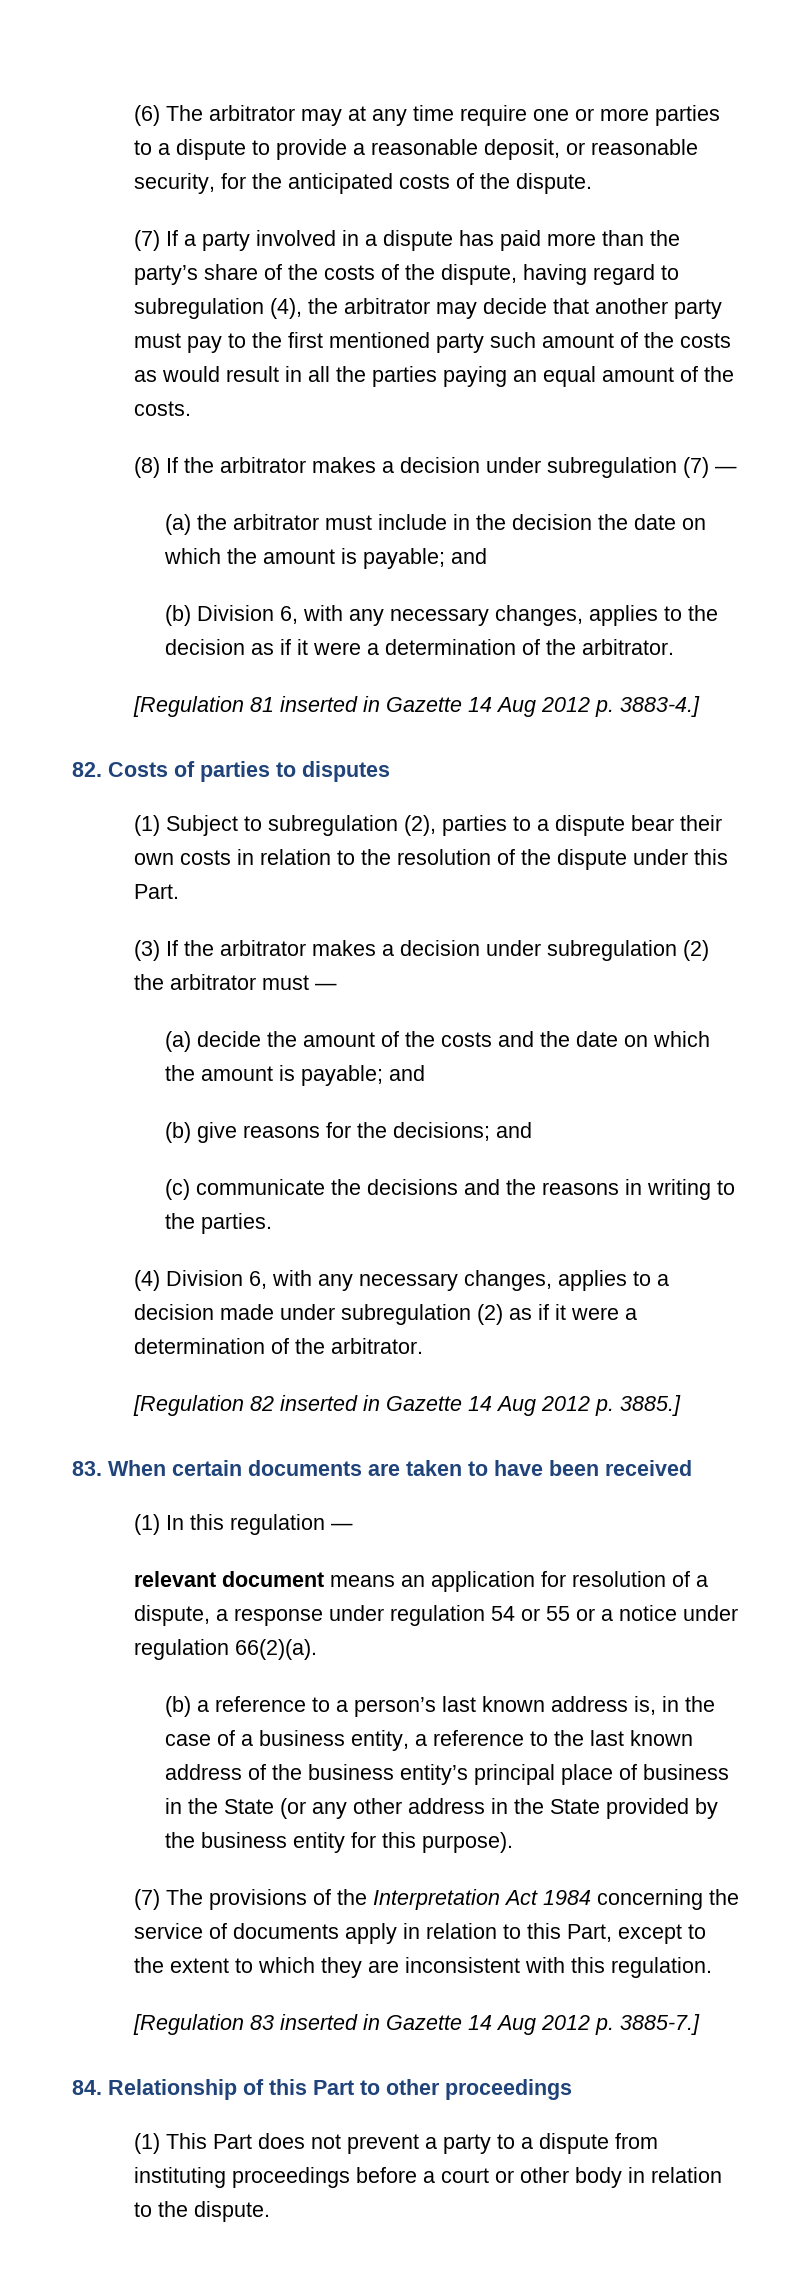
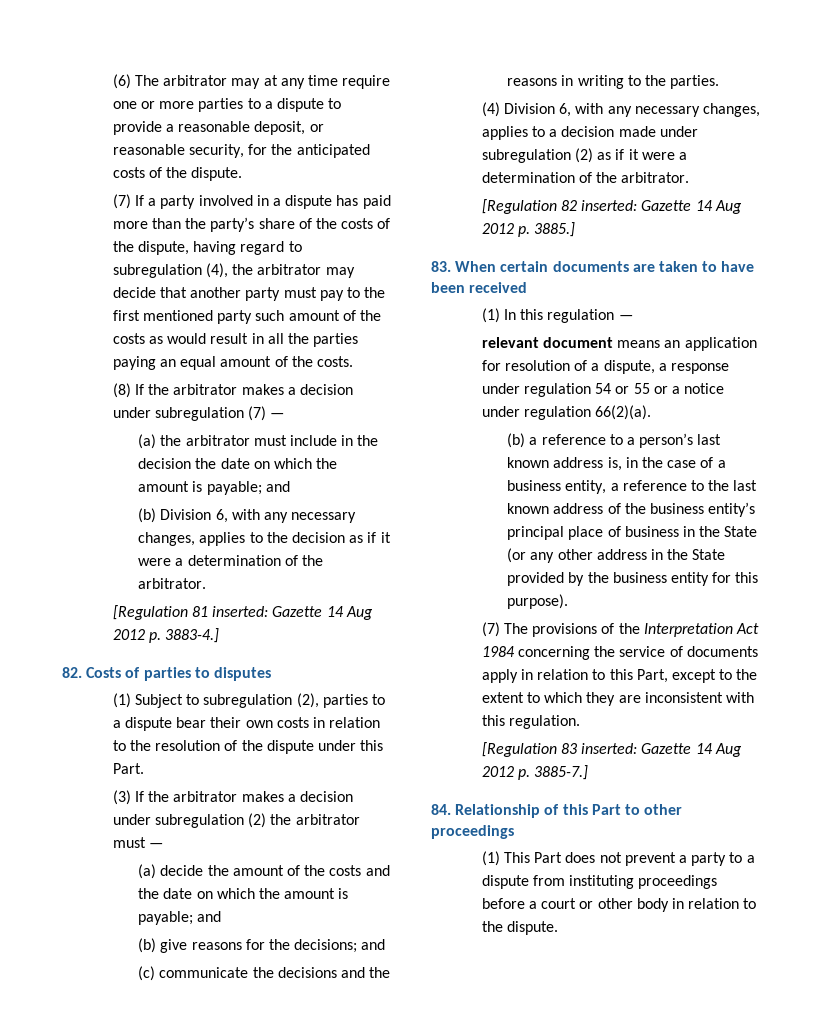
[280,696,381,712] inserted in -> [212,606,269,617] inserted:
[280,1395,381,1411] inserted in -> [581,200,638,211] inserted:
[280,2014,381,2030] inserted in -> [581,743,638,754] inserted:

